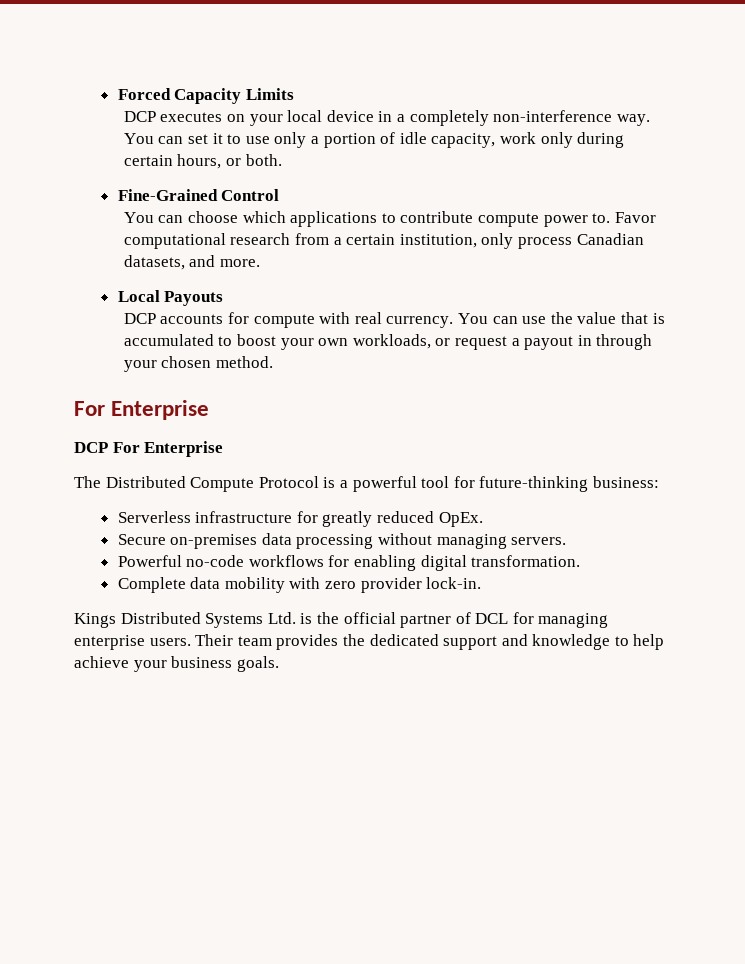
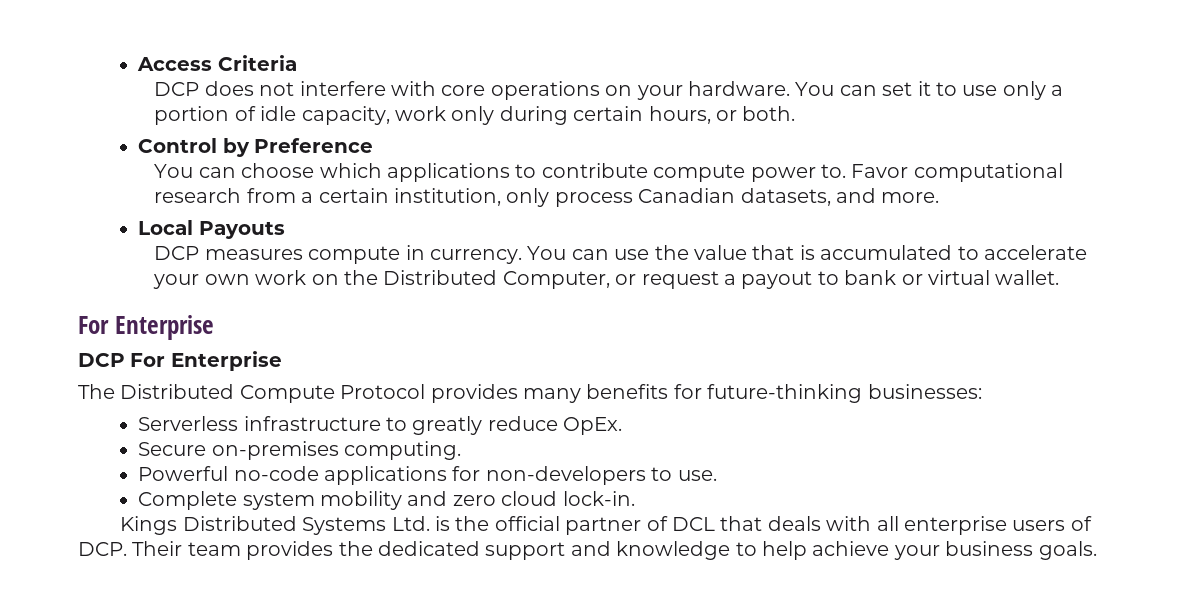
[117,88,294,104] [123,110,650,126] Forced Capacity Limits // DCP executes on your local device in a completely non-interference way. -> [137,55,297,71] [154,81,790,100] Access Criteria // DCP does not interfere with core operations on your hardware.
[117,189,218,201] Fine-Grained -> (796, 113) none
(280, 195) none -> [222,138,373,157] by Preference
[160,312,382,328] accounts for compute with real -> [204,245,425,264] measures compute in
[237,334,277,346] boost -> [983,245,1087,260] accelerate
[352,334,653,350] [123,356,274,372] workloads, or request a payout in through your chosen method. -> [255,270,1060,289] work on the Distributed Computer, or request a payout to bank or virtual wallet.
[323,476,450,492] is a powerful tool -> [430,384,669,403] provides many benefits
[592,476,659,488] business: -> [867,384,982,399] businesses:
[296,511,434,527] for greatly reduced -> [385,416,558,435] to greatly reduce
[261,533,567,549] [117,555,581,571] [117,577,422,593] data processing without managing servers. // Powerful no-code workflows for enabling digital transformation. // Complete data mobility with zero provider -> [343,441,461,460] [138,466,717,485] [138,491,558,510] computing. // Powerful no-code applications for non-developers to use. // Complete system mobility and zero cloud
[512,612,609,628] [74,635,191,650] for managing enterprise users. -> [720,516,1092,535] [78,542,127,556] that deals with all enterprise users of DCP.

